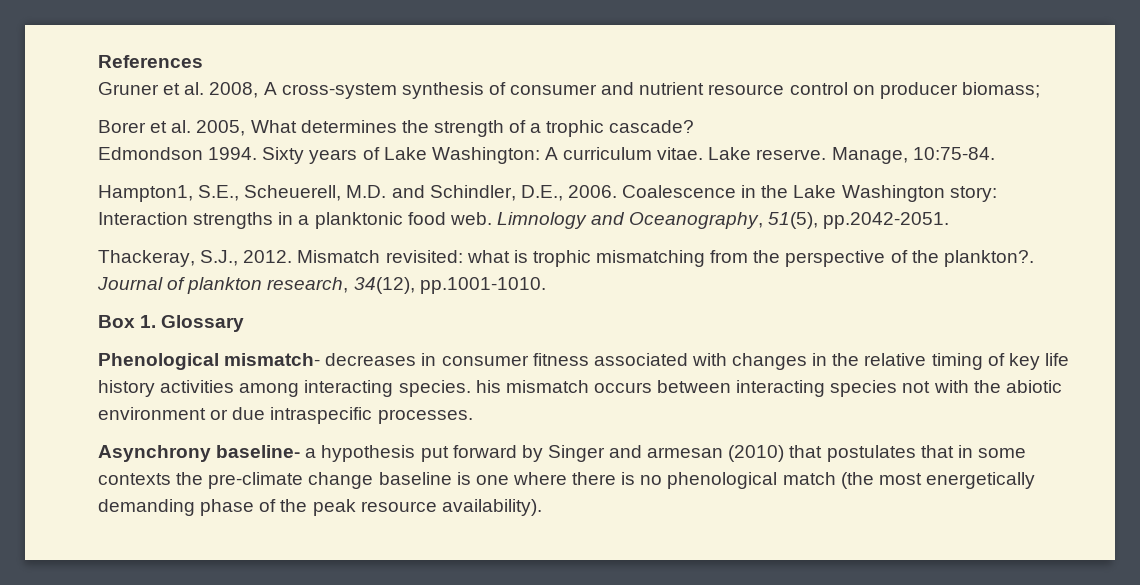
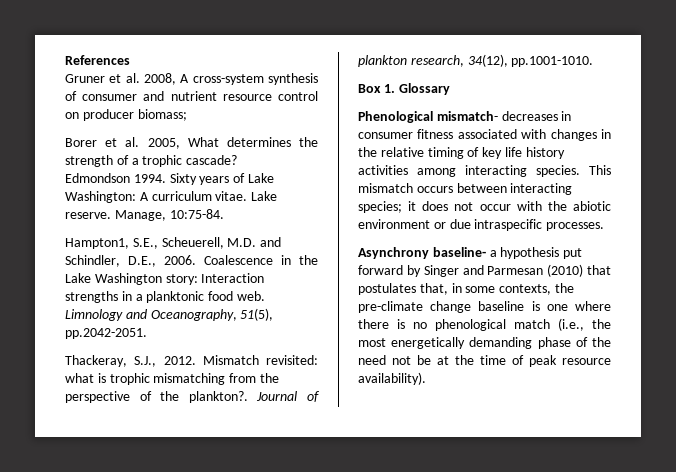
[475,380,501,393] his -> [589,165,611,175] This
[830,380,931,397] species not -> [358,201,511,213] species; it does not occur
[647,447,724,458] armesan -> [487,266,544,275] Parmesan
[920,445,954,458] that -> [419,283,448,295] that,
[98,473,171,485] contexts -> [499,284,552,295] contexts,
[840,472,874,489] (the -> [558,318,611,331] (i.e., the
(308, 505) none -> [358,355,524,365] need not be at the time of

